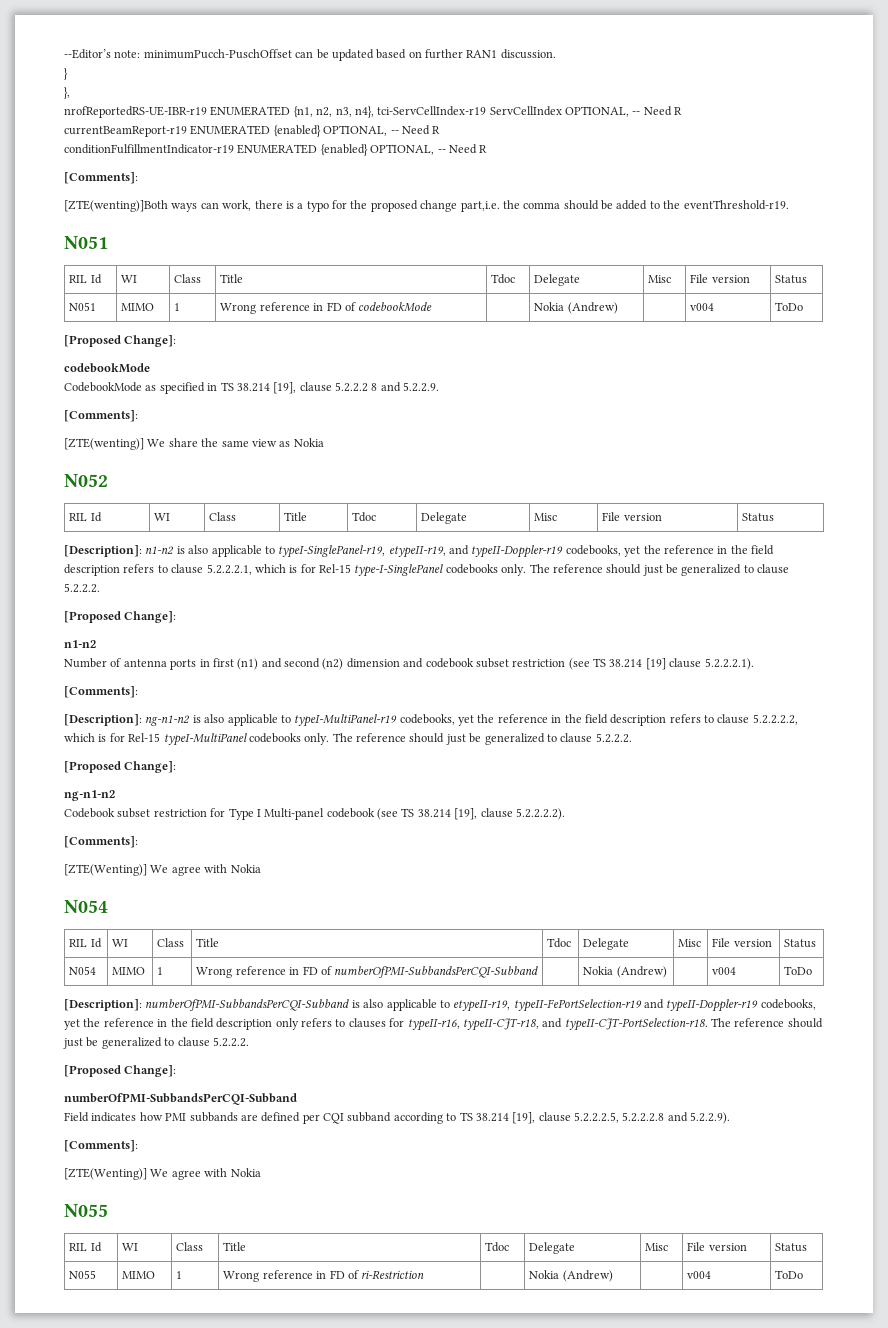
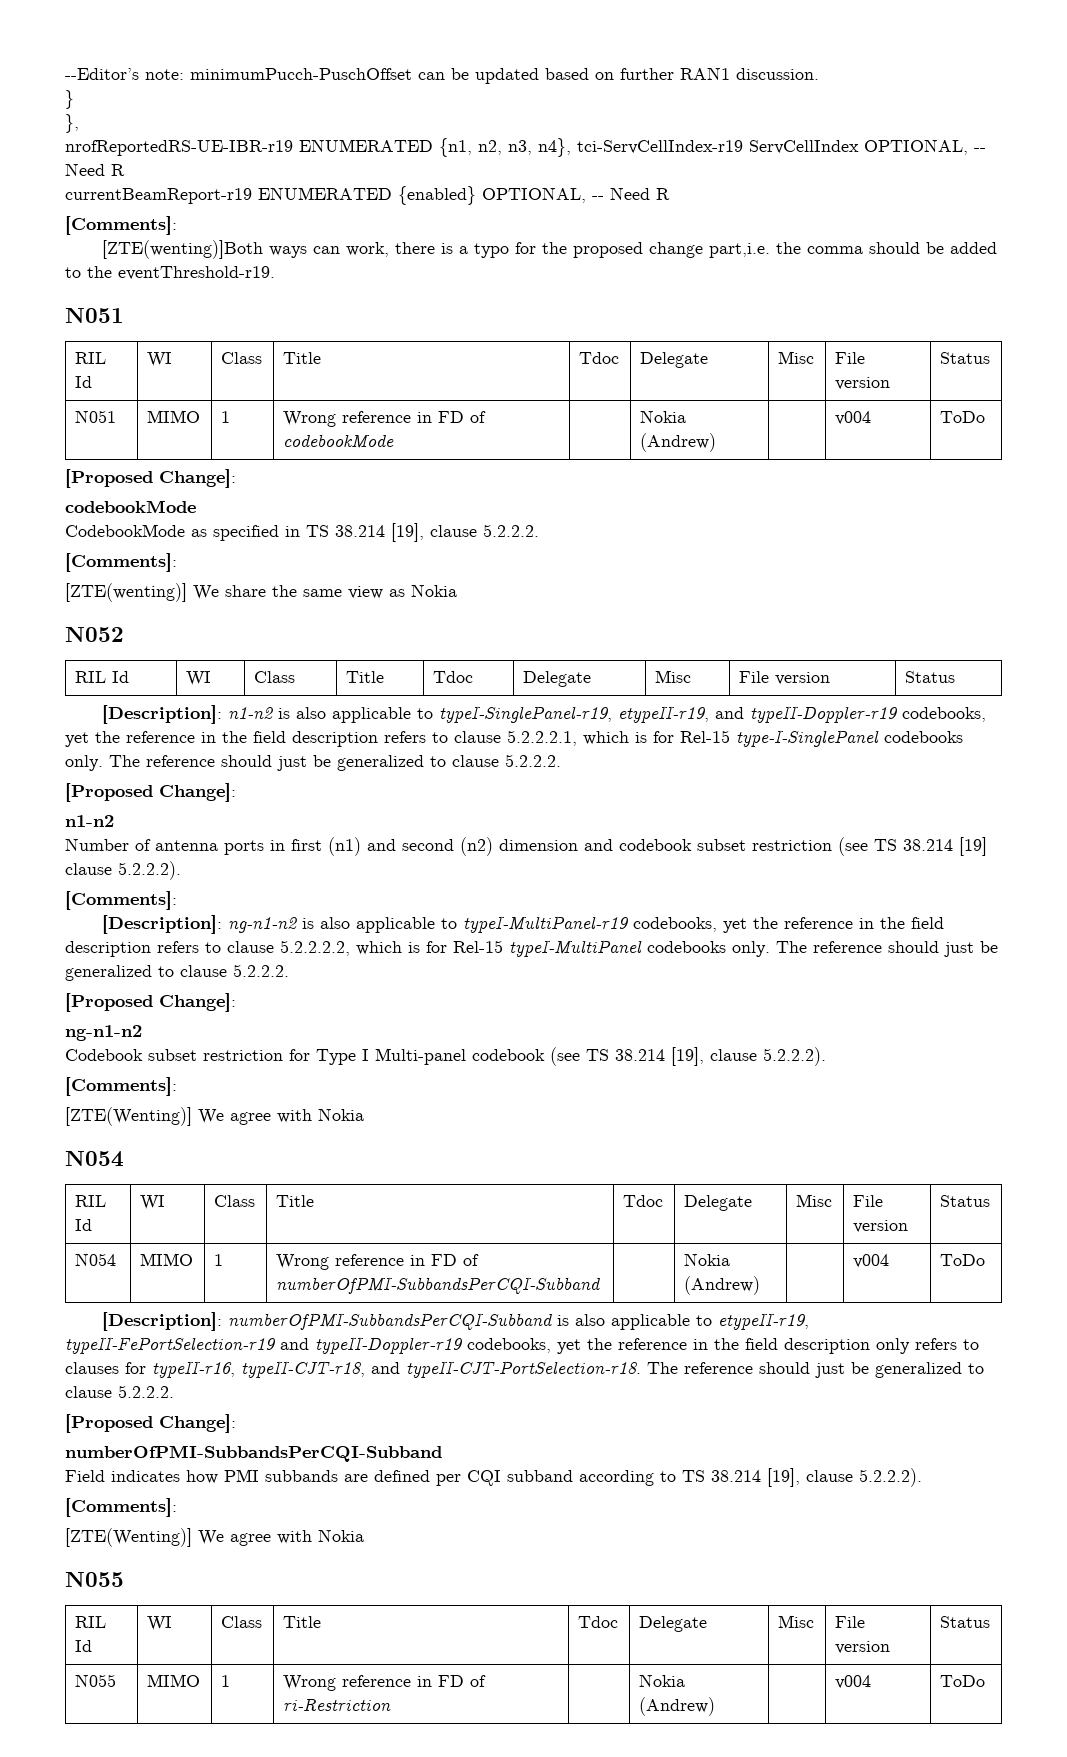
[64,144,488,156] // conditionFulfillmentIndicator-r19 ENUMERATED {enabled} OPTIONAL, -- Need R -> (670, 194) none
[335,382,440,392] 5.2.2.2 8 and 5.2.2.9. -> [483,524,539,537] 5.2.2.2.
[704,658,754,670] 5.2.2.2.1). -> [118,861,181,880] 5.2.2.2).
[515,808,565,820] 5.2.2.2.2). -> [763,1047,826,1066] 5.2.2.2).
[574,1112,731,1124] 5.2.2.2.5, 5.2.2.2.8 and 5.2.2.9). -> [859,1468,922,1487] 5.2.2.2).

